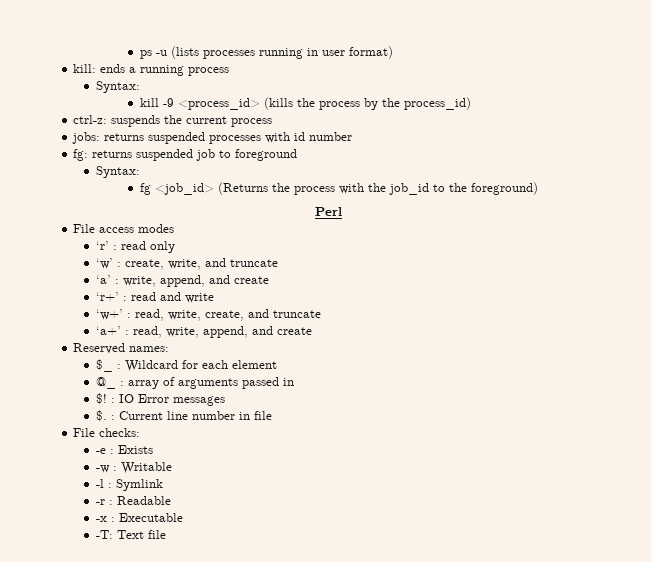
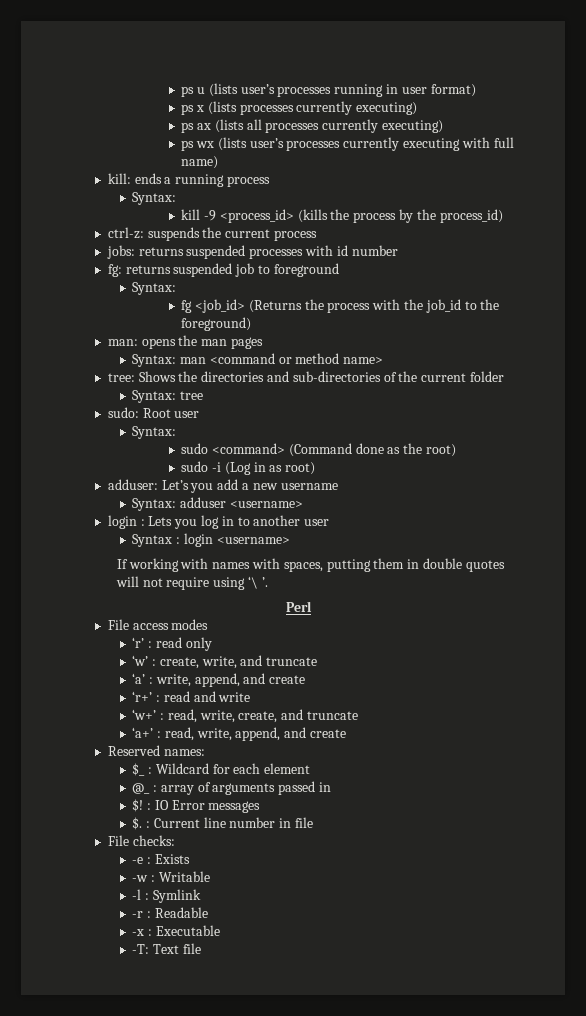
[139,46,199,59] ps -u (lists -> [181,83,275,97] ps u (lists user’s
(393, 52) none -> [181,101,418,115] [181,119,443,133] [181,137,514,151] [181,156,219,169] // ps x (lists processes currently executing) // ps ax (lists all processes currently executing) // ps wx (lists user’s processes currently executing with full name)
(538, 188) none -> [107,335,263,349] [132,353,384,367] [107,371,504,382] [132,390,204,403] [107,407,200,418] [132,426,177,439] [181,443,456,457] [181,461,316,475] [107,479,338,493] [132,497,303,511] [107,515,330,529] [132,533,290,547] [116,558,505,572] [115,576,268,590] // man: opens the man pages // Syntax: man <command or method name> // tree: Shows the directories and sub-directories of the current folder // Syntax: tree // sudo: Root user // Syntax: // sudo <command> (Command done as the root) // sudo -i (Log in as root) // adduser: Let’s you add a new username // Syntax: adduser <username> // login : Lets you log in to another user // Syntax : login <username> // If working with names with spaces, putting them in double quotes will not require using ‘\ ’.

